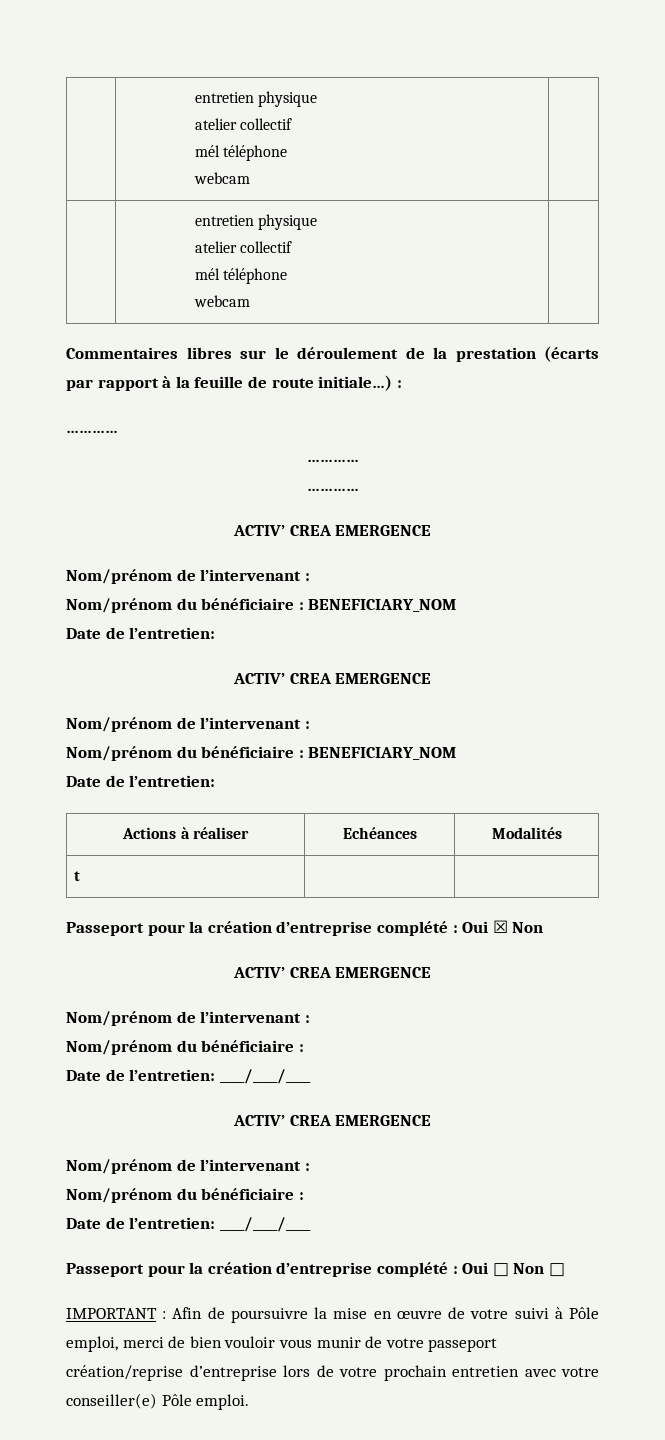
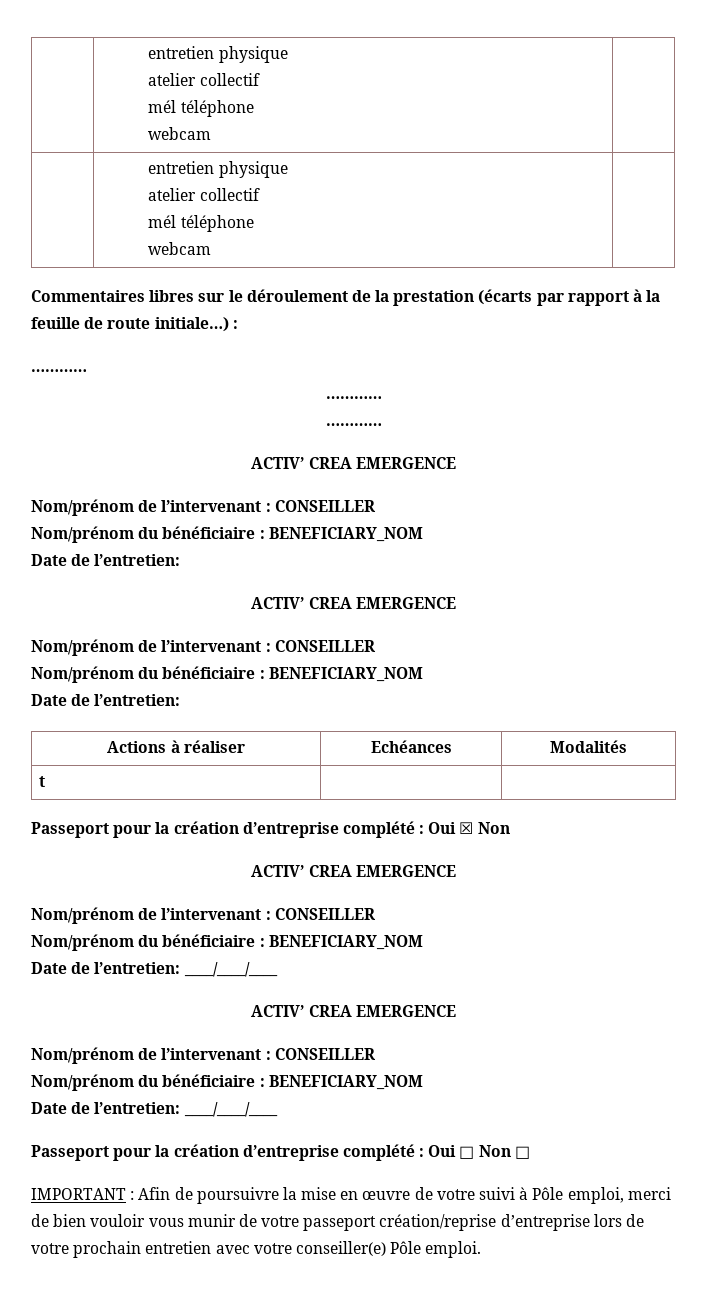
(310, 577) none -> [274,500,376,512] CONSEILLER
(310, 725) none -> [274,640,376,652] CONSEILLER
[66,1040,304,1055] // Nom/prénom du bénéficiaire : -> [274,908,376,920] [31,934,423,951] CONSEILLER // Nom/prénom du bénéficiaire : BENEFICIARY_NOM
[66,1188,304,1203] // Nom/prénom du bénéficiaire : -> [274,1048,376,1060] [31,1074,423,1091] CONSEILLER // Nom/prénom du bénéficiaire : BENEFICIARY_NOM

